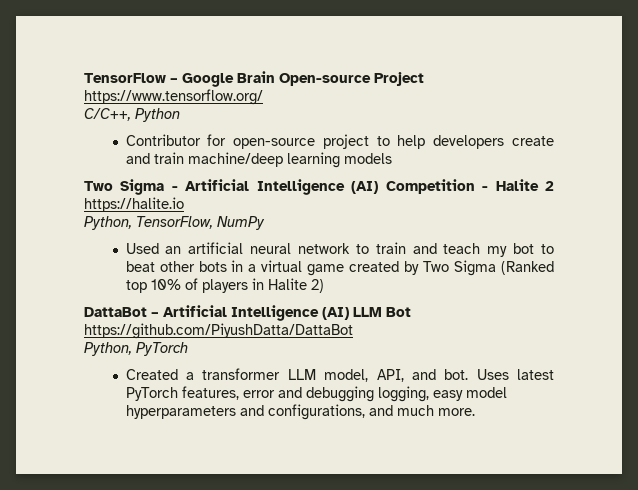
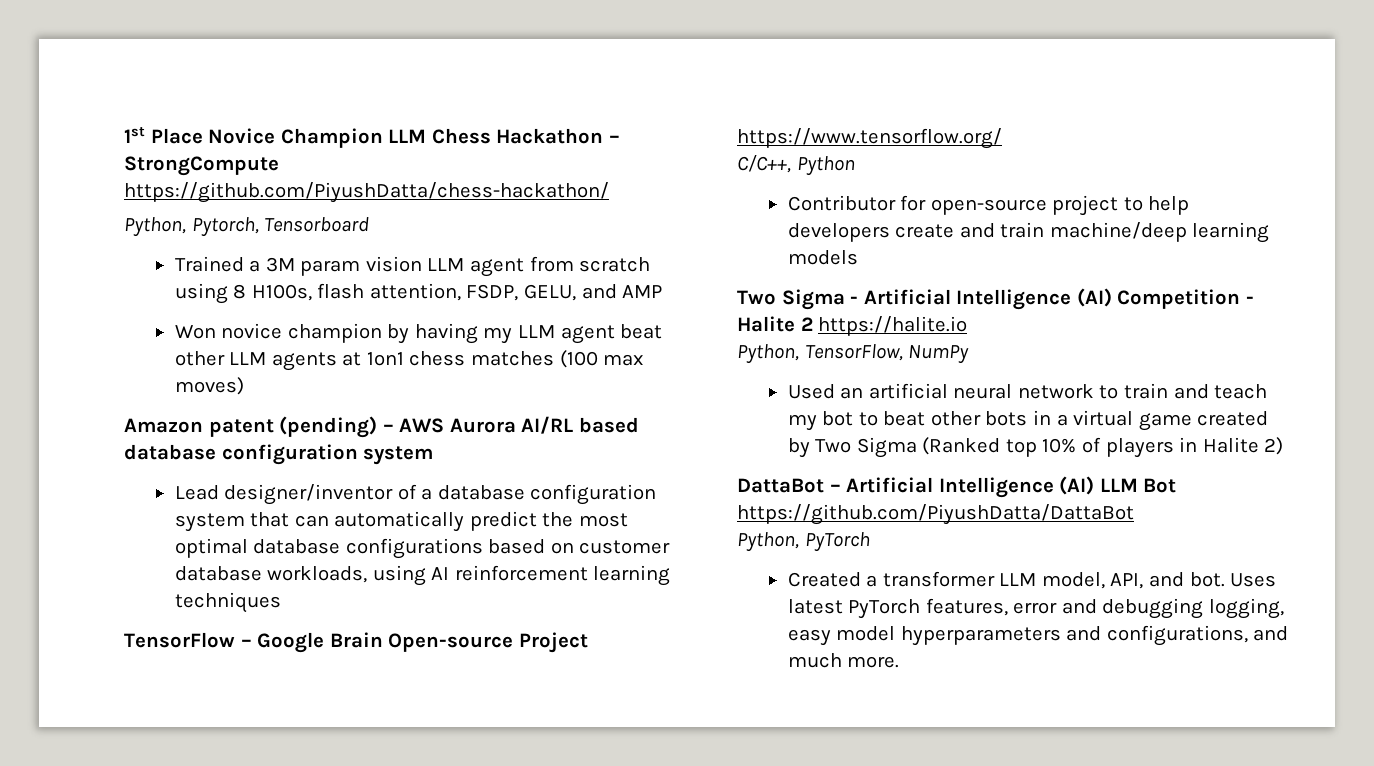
(84, 78) none -> [124,127,620,148] [124,156,279,176] [124,182,609,203] [124,217,370,237] [174,256,651,277] [174,283,663,304] [174,323,663,344] [174,350,644,371] [174,377,244,395] [124,416,639,438] [124,444,434,465] [174,484,657,505] [174,511,628,532] [174,538,671,559] [174,565,671,586] [174,592,281,613] 1st Place Novice Champion LLM Chess Hackathon – StrongCompute https://github.com/PiyushDatta/chess-hackathon/ // Python, Pytorch, Tensorboard // Trained a 3M param vision LLM agent from scratch using 8 H100s, flash attention, FSDP, GELU, and AMP // Won novice champion by having my LLM agent beat other LLM agents at 1on1 chess matches (100 max moves) // Amazon patent (pending) – AWS Aurora AI/RL based database configuration system // Lead designer/inventor of a database configuration system that can automatically predict the most optimal database configurations based on customer database workloads, using AI reinforcement learning techniques //

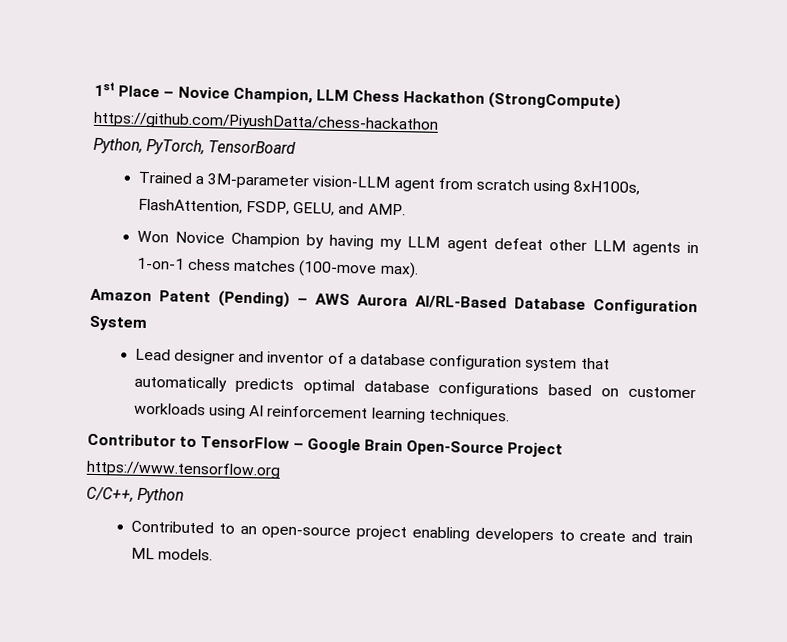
[208,128,620,148] [124,156,279,176] [124,182,609,203] [124,217,370,237] Novice Champion LLM Chess Hackathon – StrongCompute https://github.com/PiyushDatta/chess-hackathon/ // Python, Pytorch, Tensorboard -> [163,86,622,111] [93,111,439,133] [93,137,297,156] – Novice Champion, LLM Chess Hackathon (StrongCompute) https://github.com/PiyushDatta/chess-hackathon // Python, PyTorch, TensorBoard
[265,256,651,277] [174,283,461,304] 3M param vision LLM agent from scratch using 8 H100s, flash attention, -> [207,173,641,195] [137,198,243,214] 3M-parameter vision-LLM agent from scratch using 8xH100s, FlashAttention,
[622,285,663,298] AMP -> [367,203,406,216] AMP.
[221,323,382,343] novice champion -> [175,231,301,249] Novice Champion
[620,324,663,339] beat -> [493,238,543,251] defeat
[342,350,644,368] [174,377,244,395] at 1on1 chess matches (100 max moves) -> [686,241,699,254] [136,257,419,279] in 1-on-1 chess matches (100-move max).
[208,416,378,438] patent (pending) -> [159,290,290,308] Patent (Pending)
[521,416,639,434] [124,444,434,465] [174,484,394,505] AI/RL based database configuration system // Lead designer/inventor -> [415,295,698,316] [89,315,148,332] [134,348,325,365] AI/RL-Based Database Configuration System // Lead designer and inventor
[294,511,628,532] can automatically predict the most -> [133,375,294,393] automatically predicts
[174,566,368,583] database workloads, -> [133,402,206,416] workloads
[174,592,281,613] techniques // -> [427,408,510,425] [87,433,198,448] techniques. // Contributor to
[388,632,588,653] [737,128,1002,149] Open-source Project https://www.tensorflow.org/ -> [406,440,564,458] [86,460,281,479] Open-Source Project https://www.tensorflow.org
[787,195,1190,216] [787,222,1270,243] [787,250,858,265] [737,288,1254,310] [737,316,968,336] [737,344,970,364] [787,383,1268,399] [787,410,1269,431] [787,437,1284,458] [737,476,1177,498] [737,504,1134,525] [737,532,870,552] [787,571,1277,589] [787,598,1284,619] [787,625,1289,646] [787,653,900,668] Contributor for open-source project to help developers create and train machine/deep learning models // Two Sigma - Artificial Intelligence (AI) Competition - Halite 2 https://halite.io // Python, TensorFlow, NumPy // Used an artificial neural network to train and teach my bot to beat other bots in a virtual game created by Two Sigma (Ranked top 10% of players in Halite 2) // DattaBot – Artificial Intelligence (AI) LLM Bot https://github.com/PiyushDatta/DattaBot // Python, PyTorch // Created a transformer LLM model, API, and bot. Uses latest PyTorch features, error and debugging logging, easy model hyperparameters and configurations, and much more. -> [130,520,693,544] [130,547,214,561] Contributed to an open-source project enabling developers to create and train ML models.

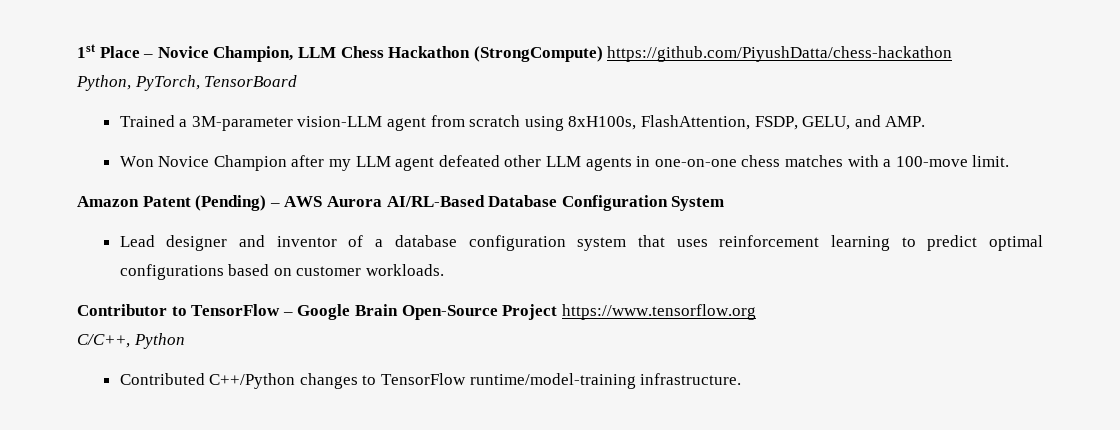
[306,234,375,250] by having -> [291,155,325,167] after
[493,238,543,251] defeat -> [438,155,500,167] defeated
[136,257,185,270] 1-on-1 -> [654,159,737,167] one-on-one
[298,260,419,279] (100-move max). -> [847,155,1010,167] with a 100-move limit.
[133,375,696,399] [133,402,510,425] automatically predicts optimal database configurations based on customer workloads using AI reinforcement learning techniques. -> [676,235,1043,251] [119,264,445,280] uses reinforcement learning to predict optimal configurations based on customer workloads.
[218,523,693,544] [130,547,214,561] to an open-source project enabling developers to create and train ML models. -> [209,373,742,389] C++/Python changes to TensorFlow runtime/model-training infrastructure.

